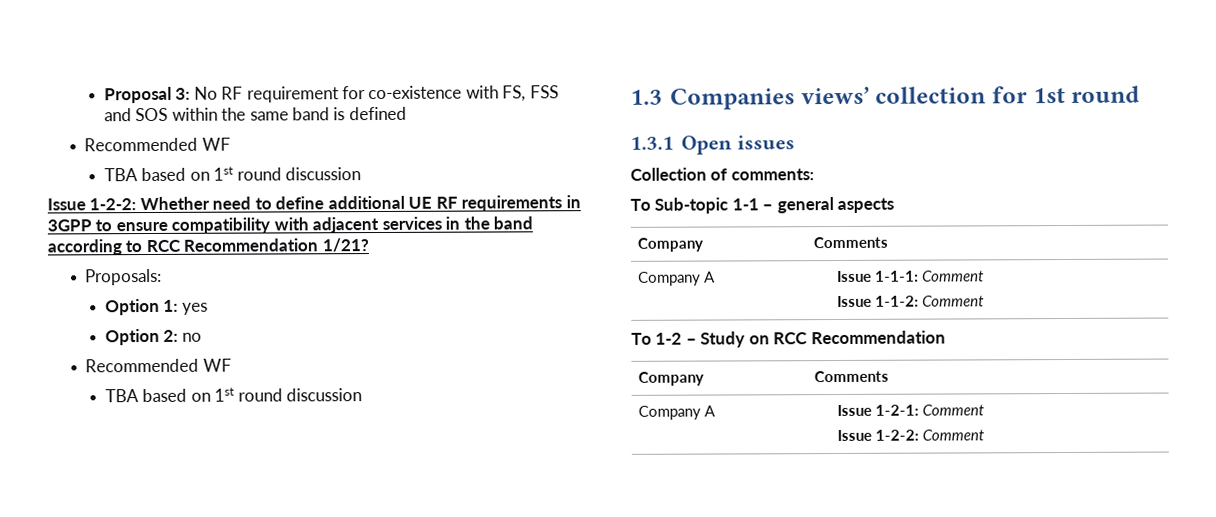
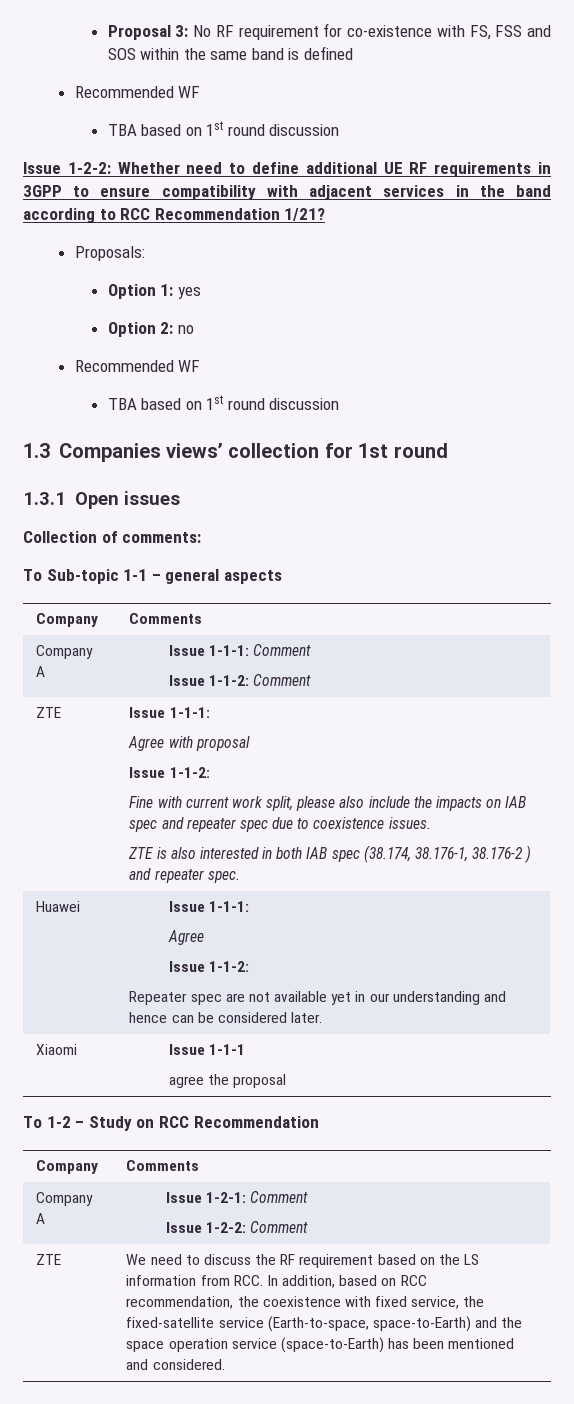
(985, 301) none -> [36,707,62,718] [129,707,210,718] [128,736,250,751] [129,767,210,778] [129,796,527,811] [129,817,431,832] [128,845,532,863] [129,868,240,883] [36,901,81,912] [168,901,249,912] [167,930,204,945] [168,961,249,972] [129,991,507,1005] [129,1012,323,1023] [36,1044,78,1055] [168,1044,245,1055] [168,1074,287,1088] // ZTE | Issue 1-1-1: // Agree with proposal // Issue 1-1-2: // Fine with current work split, please also include the impacts on IAB spec and repeater spec due to coexistence issues. // ZTE is also interested in both IAB spec (38.174, 38.176-1, 38.176-2 ) and repeater spec. // Huawei | Issue 1-1-1: // Agree // Issue 1-1-2: // Repeater spec are not available yet in our understanding and hence can be considered later. // Xiaomi | Issue 1-1-1 // agree the proposal
(985, 435) none -> [36,1254,62,1265] [126,1254,480,1268] [126,1275,427,1288] [126,1296,485,1309] [126,1316,523,1332] [126,1337,515,1353] [126,1359,225,1370] // ZTE | We need to discuss the RF requirement based on the LS information from RCC. In addition, based on RCC recommendation, the coexistence with fixed service, the fixed-satellite service (Earth-to-space, space-to-Earth) and the space operation service (space-to-Earth) has been mentioned and considered.

